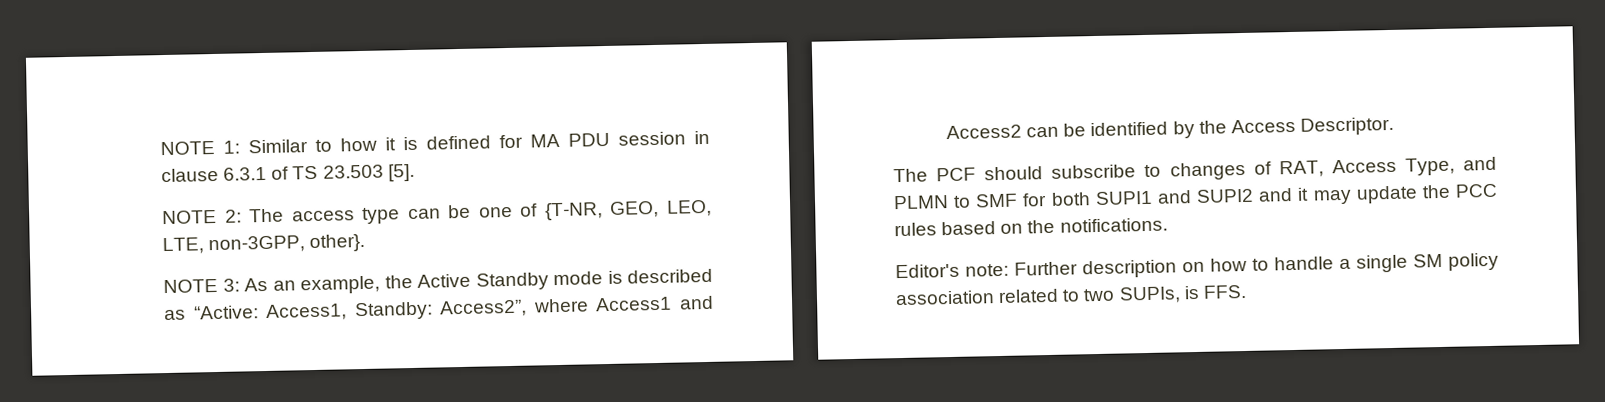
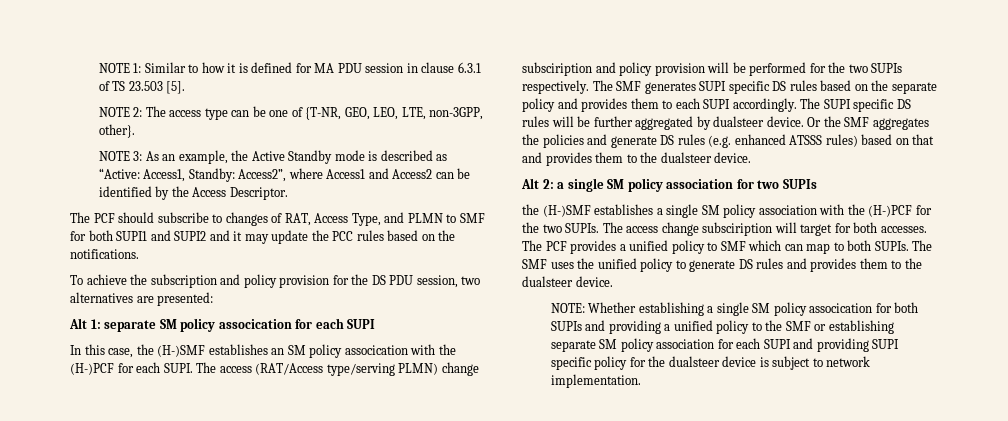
[895,252,1499,279] [895,284,1247,306] Editor's note: Further description on how to handle a single SM policy association related to two SUPIs, is FFS. -> [70,274,481,288] [70,292,214,306] [69,318,376,332] [70,344,456,358] [70,362,479,376] [522,62,903,76] [522,80,937,94] [522,98,911,112] [522,116,929,130] [522,134,935,148] [522,152,752,166] [521,178,817,192] [522,204,932,218] [522,222,927,236] [522,240,933,254] [522,258,922,272] [522,276,613,287] [550,302,919,316] [550,320,894,334] [550,338,900,352] [550,356,871,370] [550,374,641,388] To achieve the subscription and policy provision for the DS PDU session, two alternatives are presented: // Alt 1: separate SM policy assocication for each SUPI // In this case, the (H-)SMF establishes an SM policy assocication with the (H-)PCF for each SUPI. The access (RAT/Access type/serving PLMN) change subsciription and policy provision will be performed for the two SUPIs respectively. The SMF generates SUPI specific DS rules based on the separate policy and provides them to each SUPI accordingly. The SUPI specific DS rules will be further aggregated by dualsteer device. Or the SMF aggregates the policies and generate DS rules (e.g. enhanced ATSSS rules) based on that and provides them to the dualsteer device. // Alt 2: a single SM policy association for two SUPIs // the (H-)SMF establishes a single SM policy association with the (H-)PCF for the two SUPIs. The access change subsciription will target for both accesses. The PCF provides a unified policy to SMF which can map to both SUPIs. The SMF uses the unified policy to generate DS rules and provides them to the dualsteer device. // NOTE: Whether establishing a single SM policy assocication for both SUPIs and providing a unified policy to the SMF or establishing separate SM policy association for each SUPI and providing SUPI specific policy for the dualsteer device is subject to network implementation.

